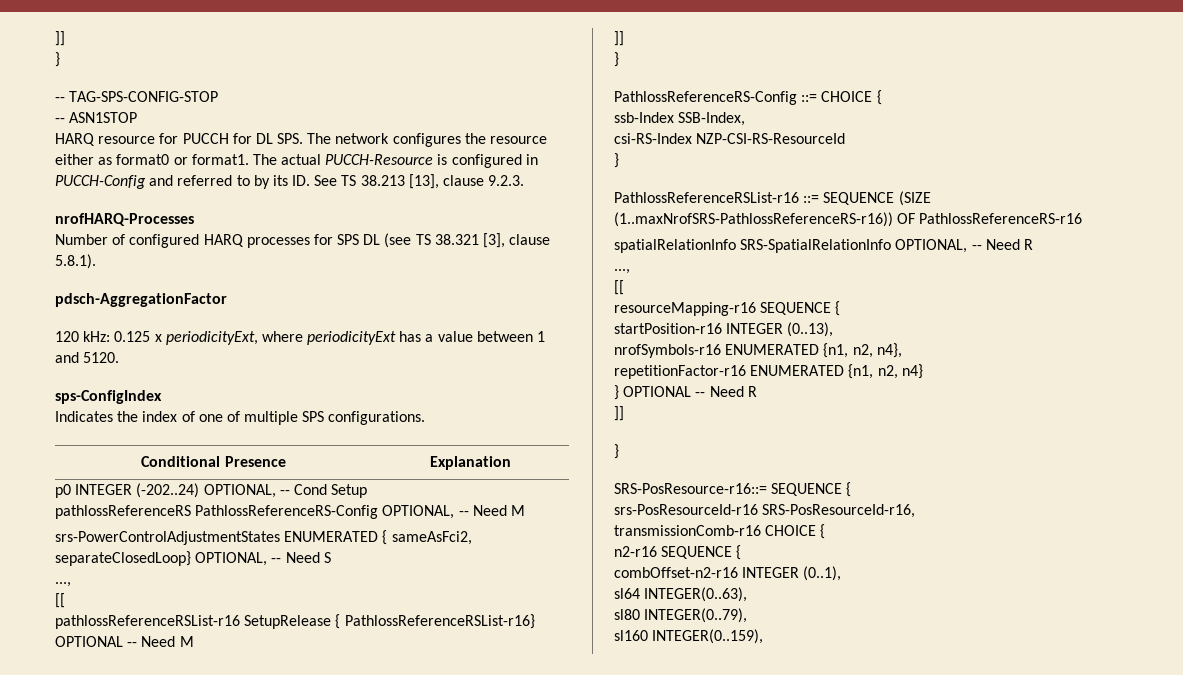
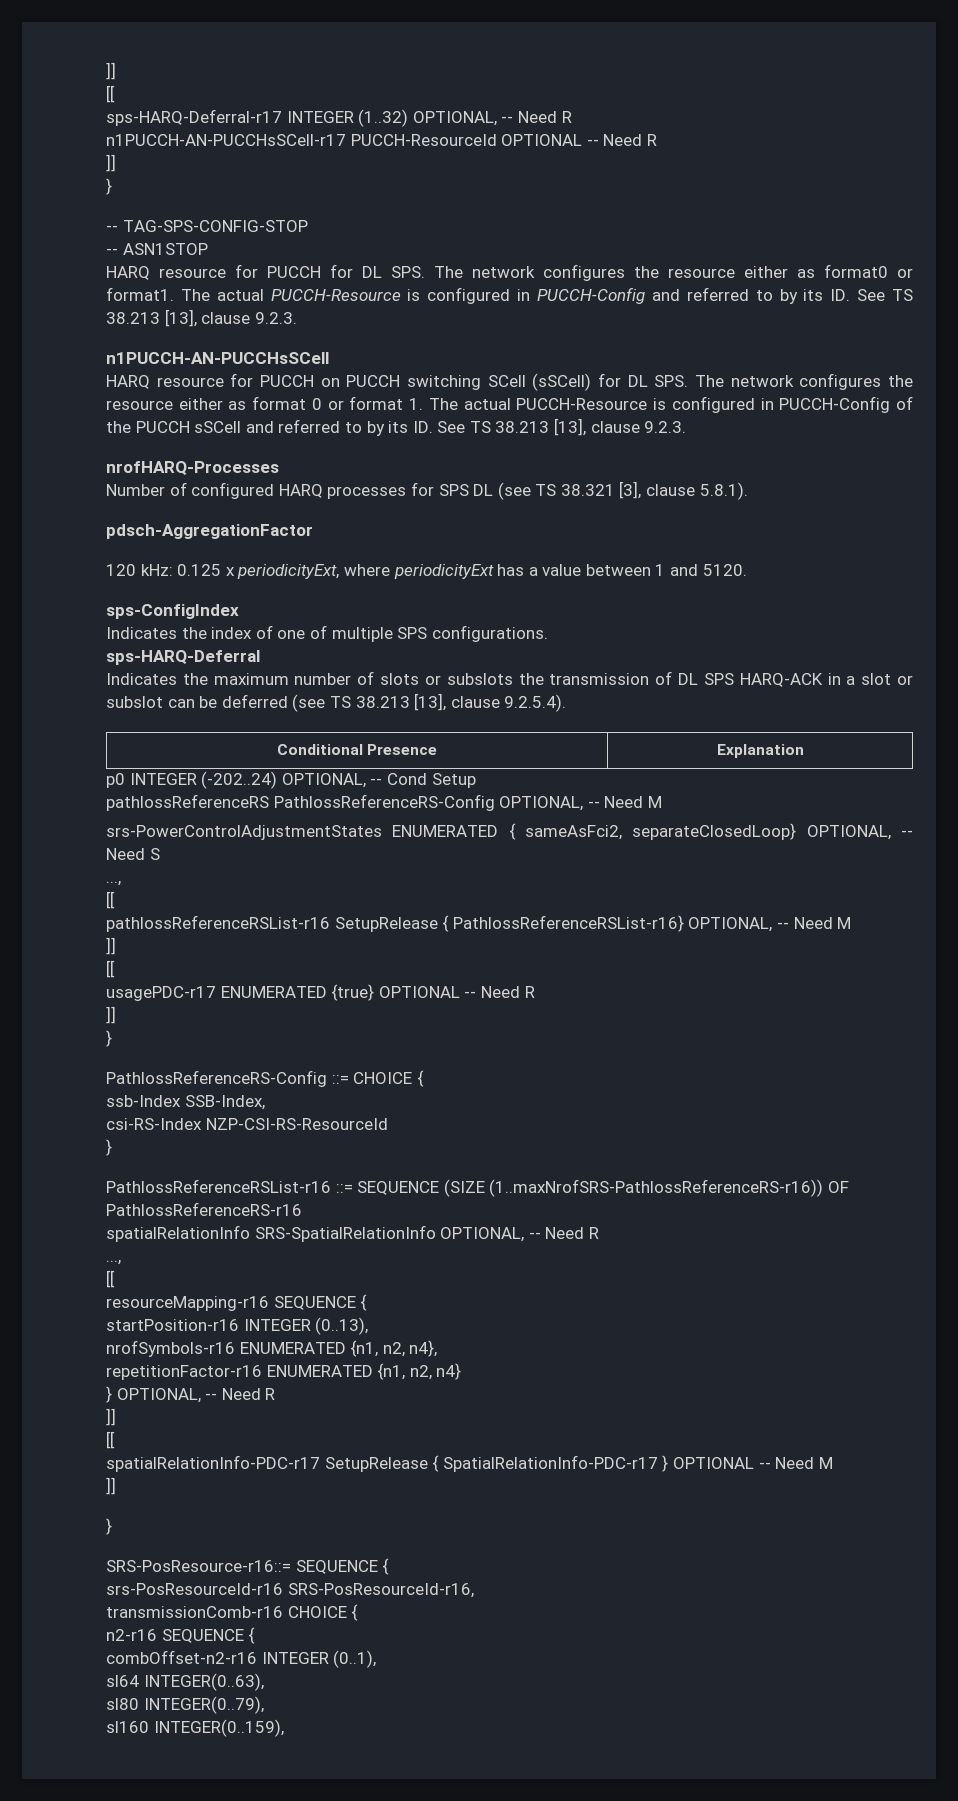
[55,31,65,46] ]] -> [106,62,116,80] [106,85,115,103] [106,109,572,127] [106,134,657,146] [106,154,116,172] ]] // [[ // sps-HARQ-Deferral-r17 INTEGER (1..32) OPTIONAL, -- Need R // n1PUCCH-AN-PUCCHsSCell-r17 PUCCH-ResourceId OPTIONAL -- Need R // ]]
(525, 180) none -> [106,352,329,364] [106,373,913,391] [106,396,914,413] [106,418,687,436] // n1PUCCH-AN-PUCCHsSCell // HARQ resource for PUCCH on PUCCH switching SCell (sSCell) for DL SPS. The network configures the resource either as format 0 or format 1. The actual PUCCH-Resource is configured in PUCCH-Config of the PUCCH sSCell and referred to by its ID. See TS 38.213 [13], clause 9.2.3.
(426, 418) none -> [106,650,260,665] [106,671,914,687] [106,693,567,712] // sps-HARQ-Deferral // Indicates the maximum number of slots or subslots the transmission of DL SPS HARQ-ACK in a slot or subslot can be deferred (see TS 38.213 [13], clause 9.2.5.4).
[55,636,194,647] OPTIONAL -- Need M -> [688,917,852,932] [106,937,116,955] [106,960,115,978] [106,984,535,1001] OPTIONAL, -- Need M // ]] // [[ // usagePDC-r17 ENUMERATED {true} OPTIONAL -- Need R
[623,386,757,397] OPTIONAL -- Need R -> [116,1388,276,1403] [106,1408,116,1426] [106,1431,115,1449] [106,1455,833,1472] OPTIONAL, -- Need R // ]] // [[ // spatialRelationInfo-PDC-r17 SetupRelease { SpatialRelationInfo-PDC-r17 } OPTIONAL -- Need M

